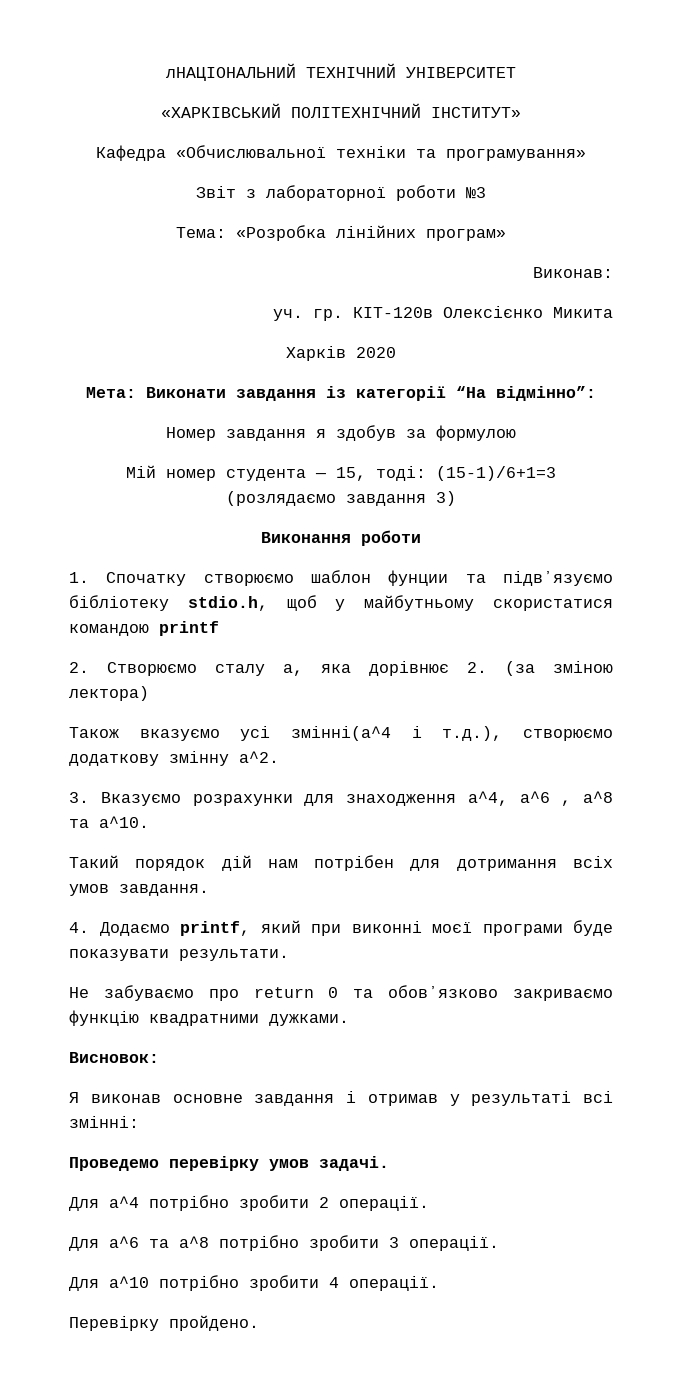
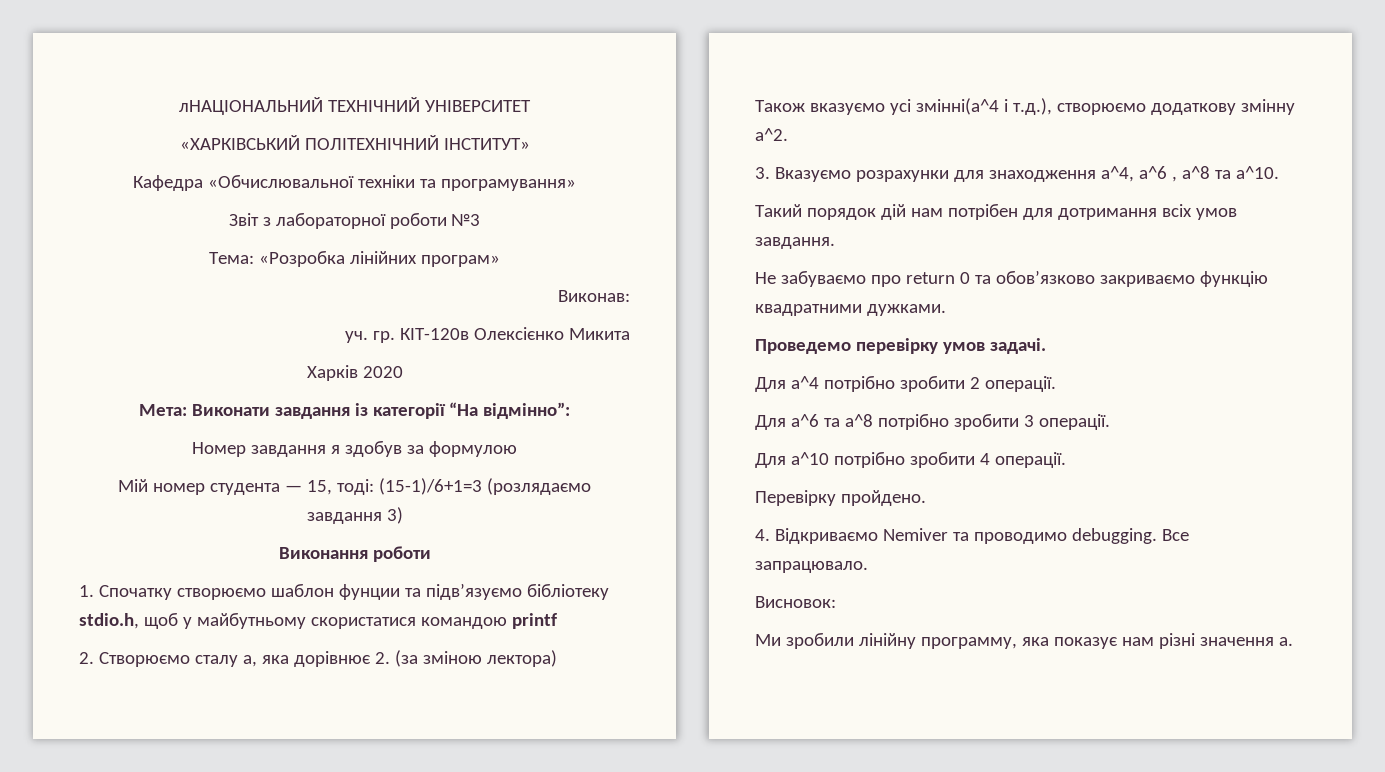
[69,920,613,936] [69,949,289,961] // 4. Додаємо printf, який при виконні моєї програми буде показувати результати. -> (835, 243) none
[69,1052,159,1063] [69,1091,613,1106] [69,1116,139,1128] // Висновок: // Я виконав основне завдання і отримав у результаті всі змінні: -> (946, 310) none
(259, 1323) none -> [755,528,1189,544] [755,561,868,573] [755,596,836,608] [755,633,1293,649] // 4. Відкриваємо Nemiver та проводимо debugging. Все запрацювало. // Висновок: // Ми зробили лінійну программу, яка показує нам різні значення а.

